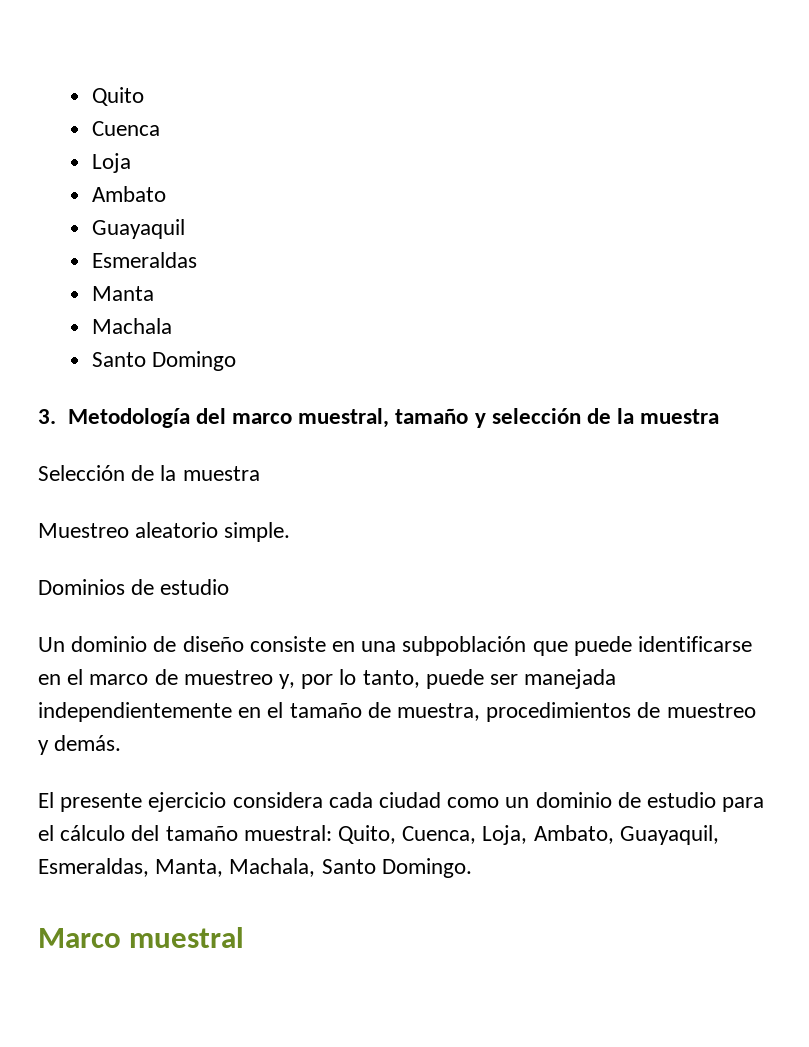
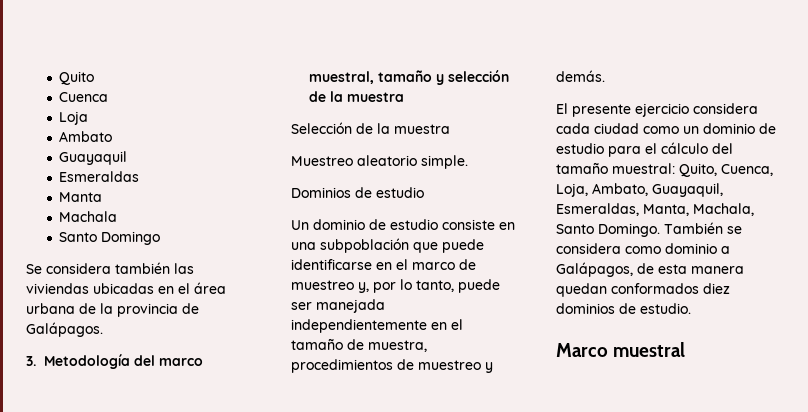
(236, 361) none -> [26,262,194,274] [26,282,226,294] [26,303,199,317] [26,322,103,337] // Se considera también las viviendas ubicadas en el área urbana de la provincia de Galápagos.
[182,636,244,652] diseño -> [390,219,438,230] estudio
(472, 868) none -> [664,222,742,234] [556,243,730,254] [556,262,744,277] [556,283,730,297] [556,303,691,314] También se considera como dominio a Galápagos, de esta manera quedan conformados diez dominios de estudio.

